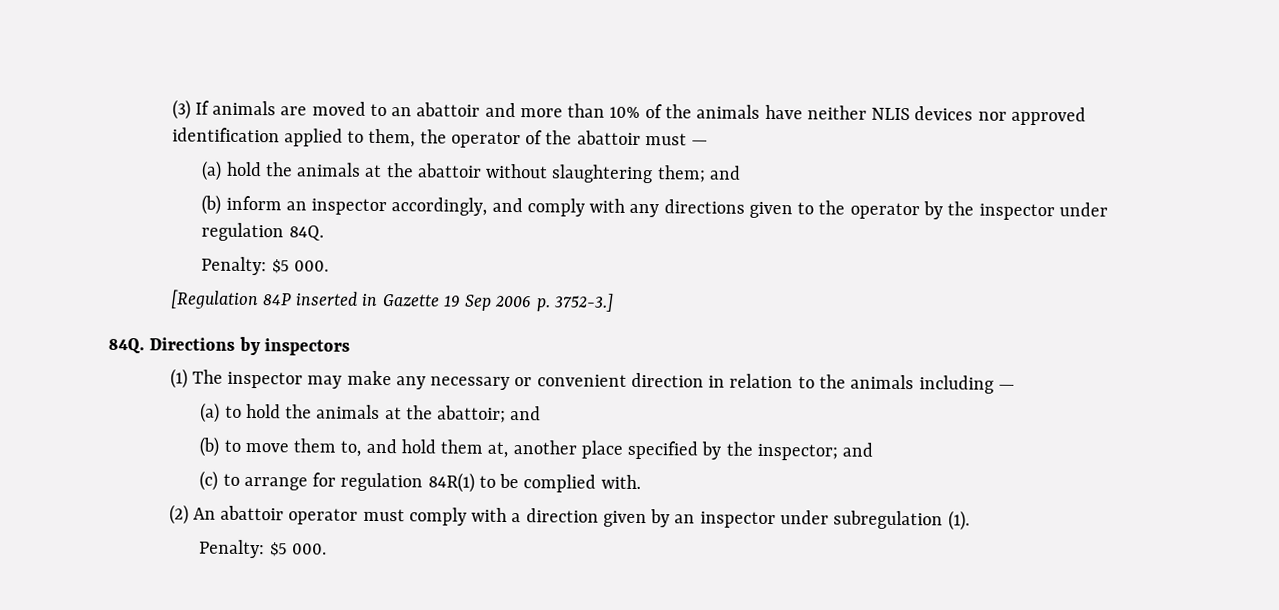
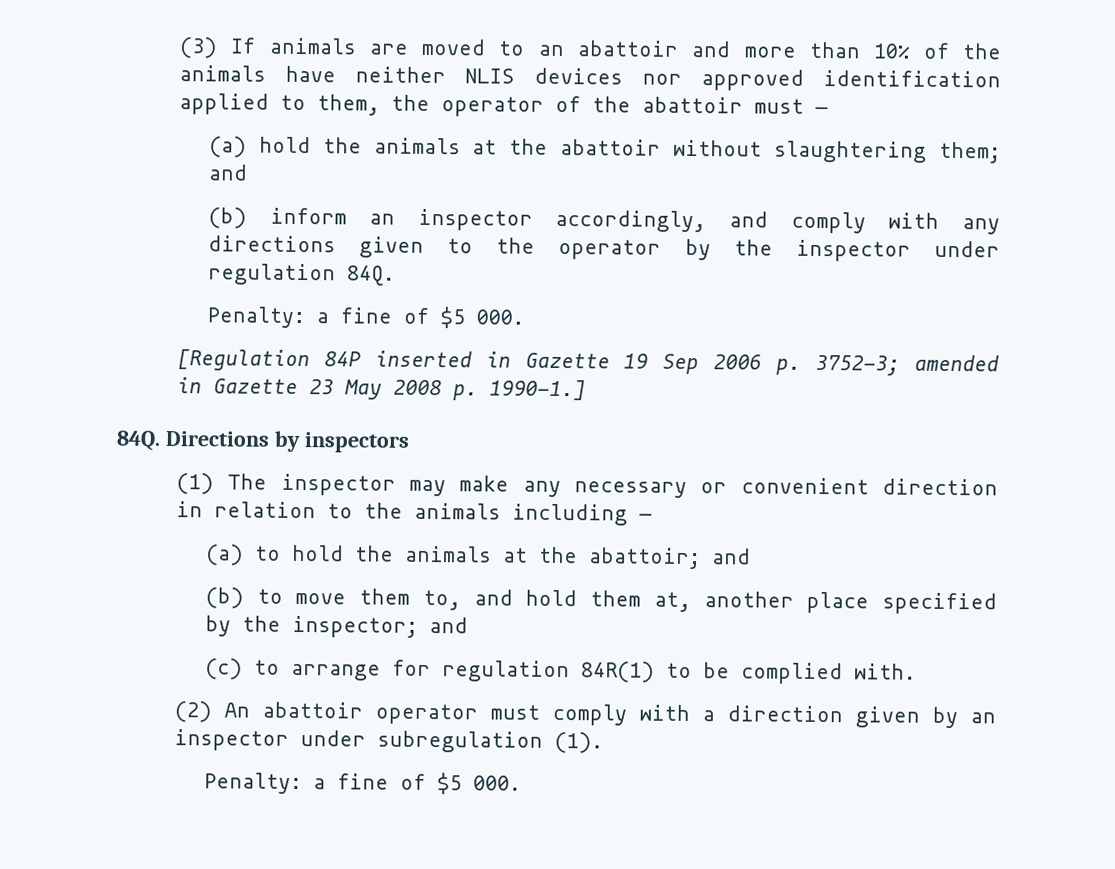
(268, 266) none -> [315,307,429,325] a fine of
[553,293,614,312] 3752-3.] -> [815,354,999,376] [176,377,586,401] 3752-3; amended in Gazette 23 May 2008 p. 1990-1.]
(266, 549) none -> [312,773,426,790] a fine of

